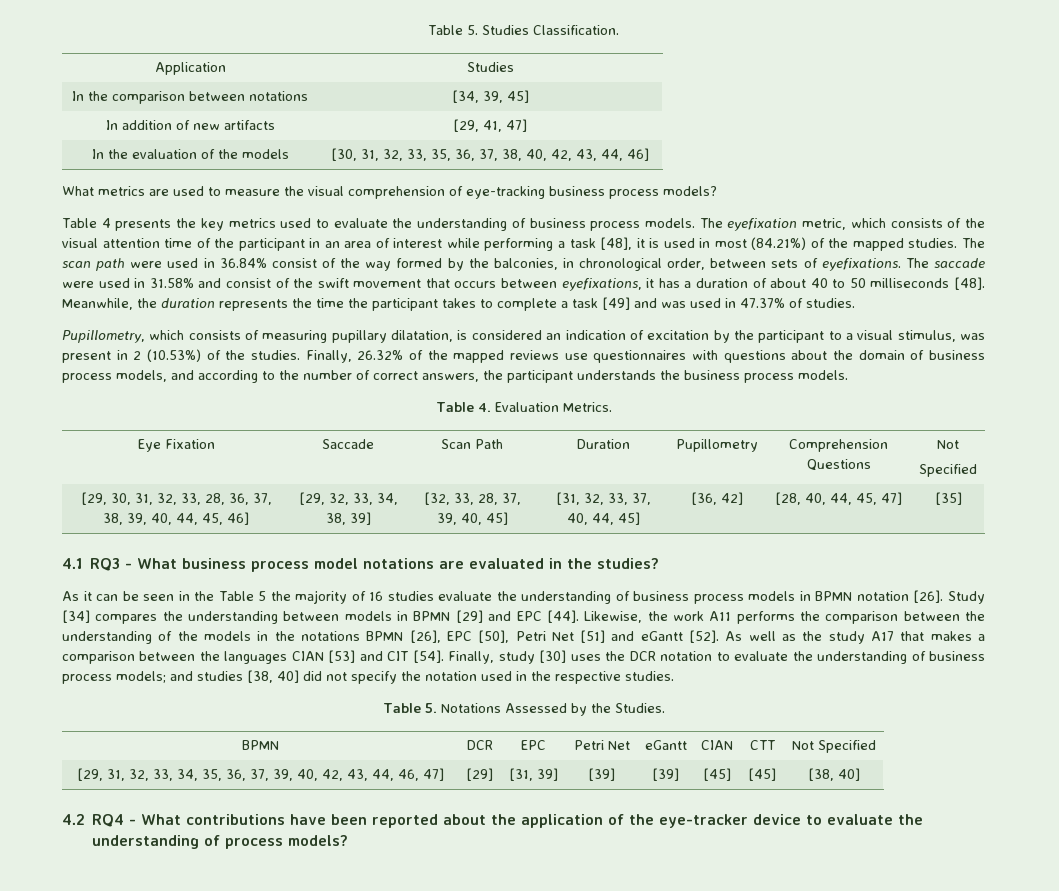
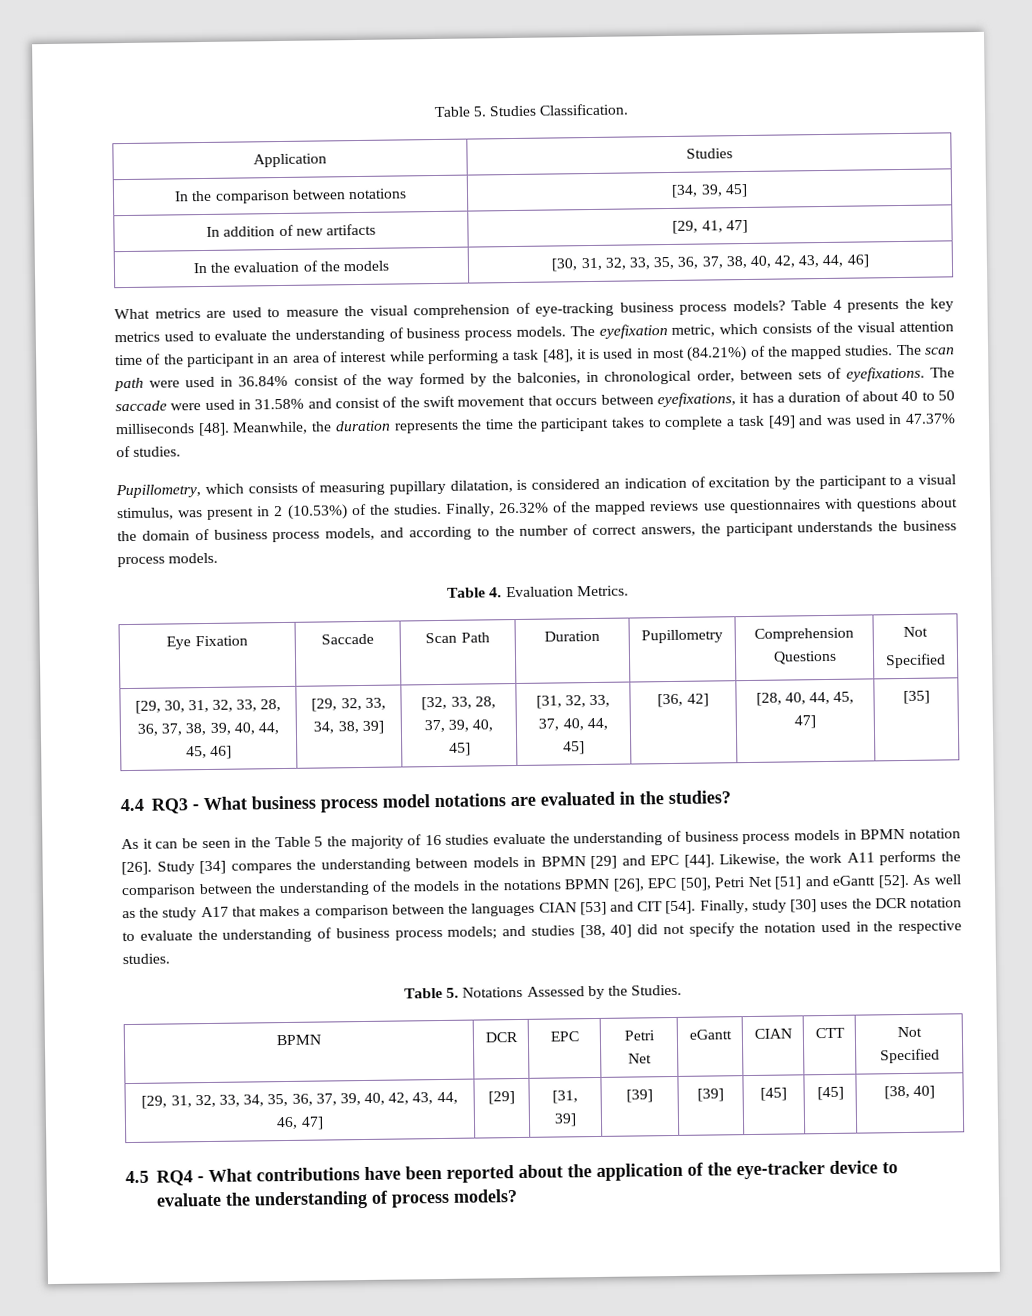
(717, 191) // -> (786, 306) none
[62,558,82,569] 4.1 -> [120,798,144,812] 4.4
[62,814,85,825] 4.2 -> [125,1170,149,1184] 4.5

